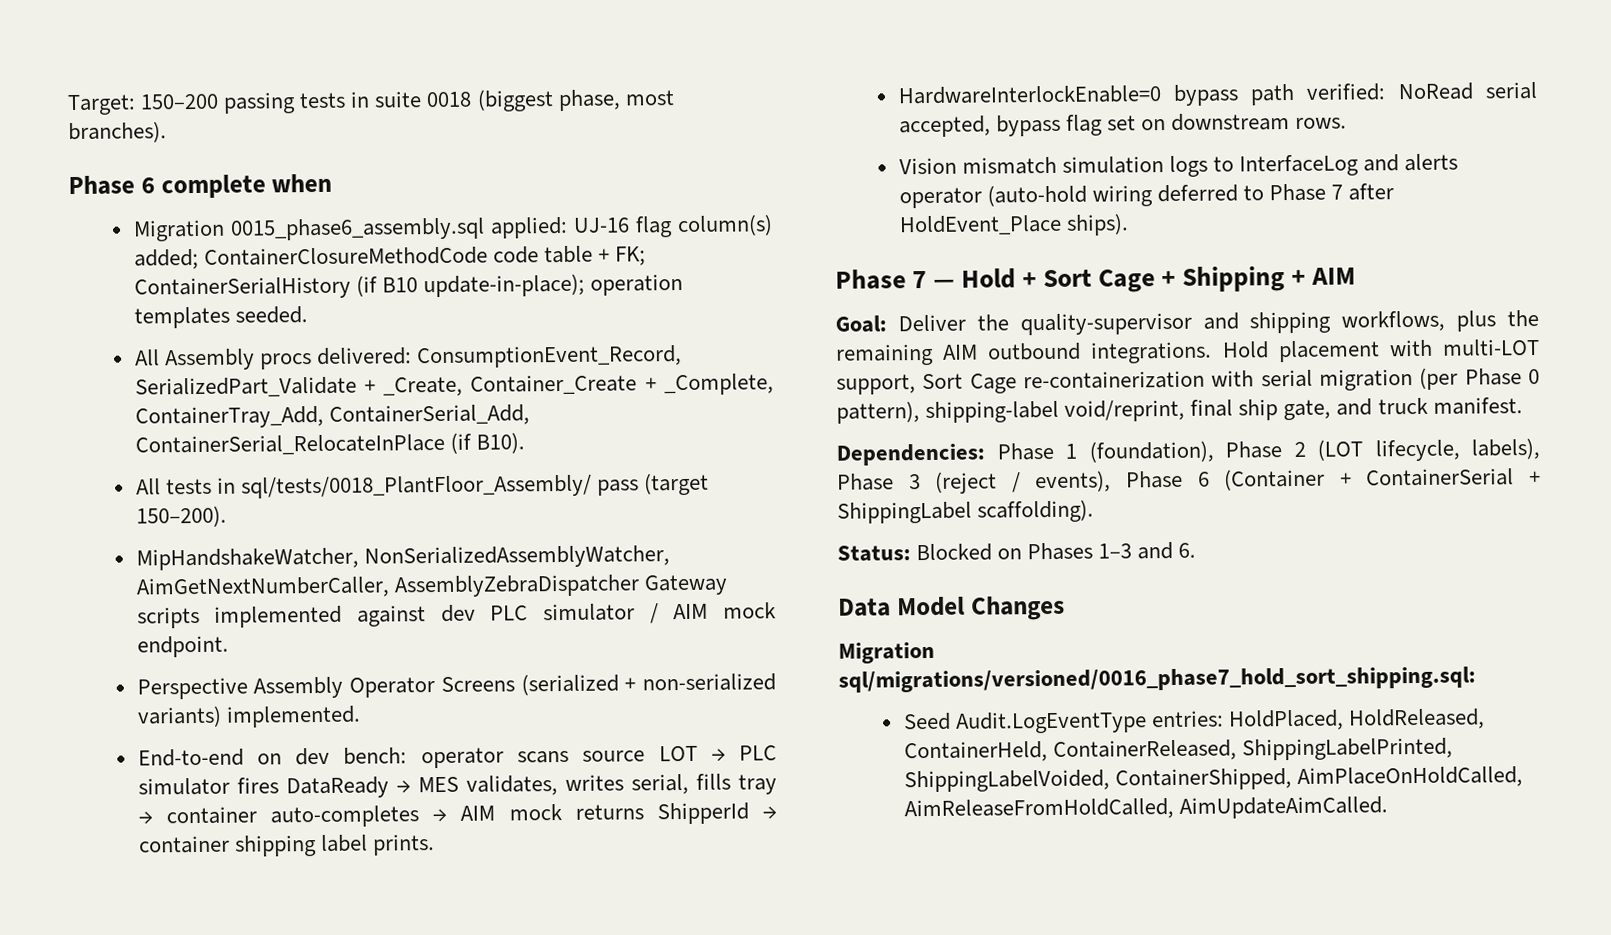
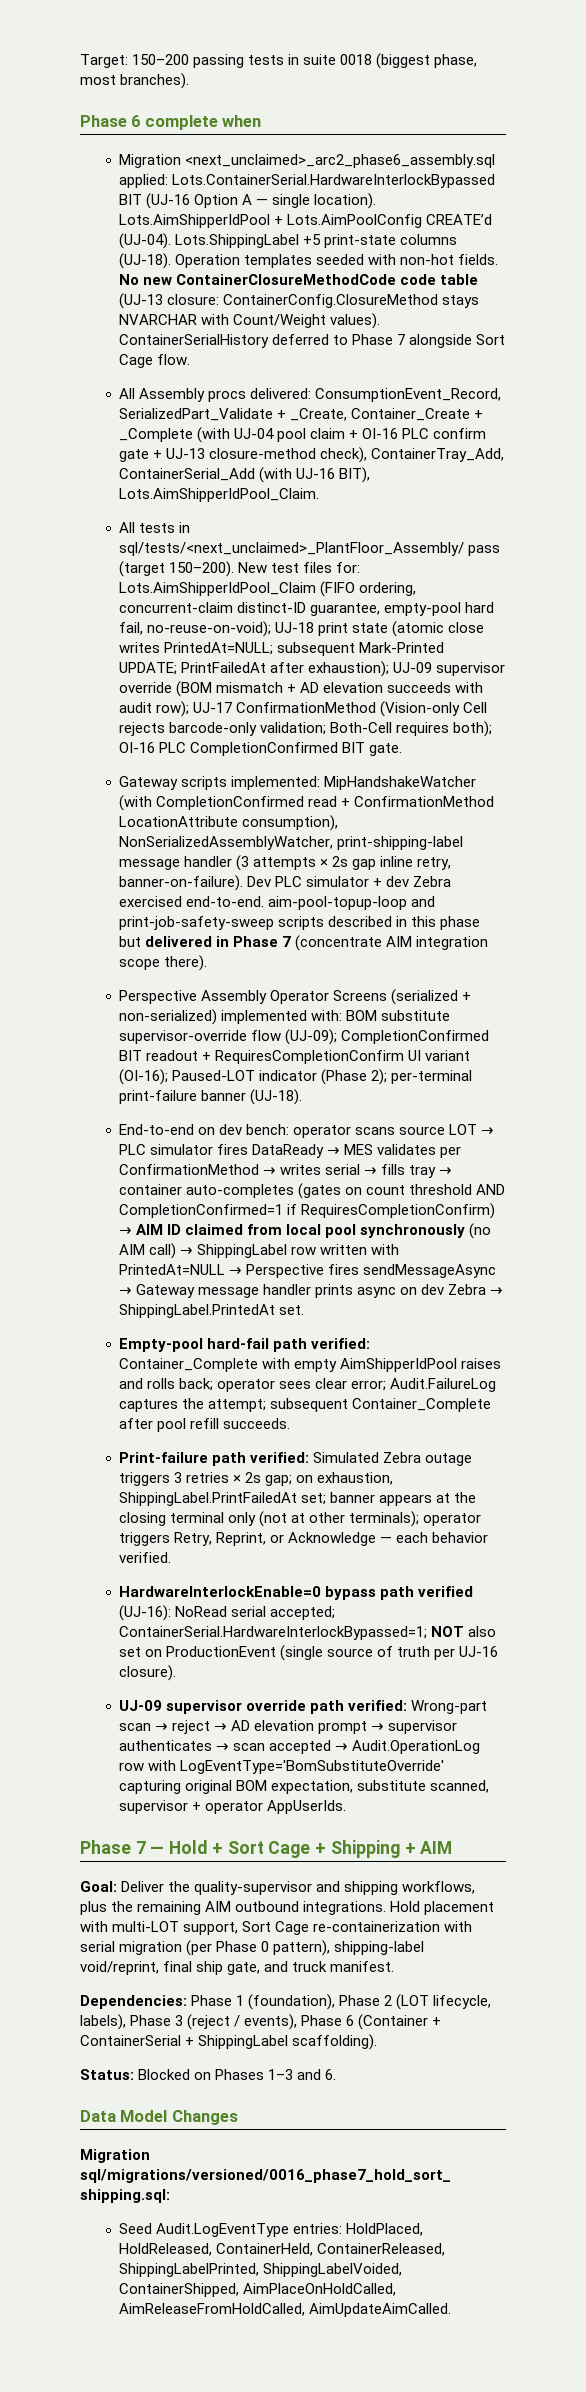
[229,214,773,241] [133,245,647,270] [133,273,684,300] [133,306,308,329] 0015_phase6_assembly.sql applied: UJ-16 flag column(s) added; ContainerClosureMethodCode code table + FK; ContainerSerialHistory (if B10 update-in-place); operation templates seeded. -> [185,154,496,168] [119,174,496,188] [119,193,377,209] [119,214,493,228] [119,233,458,249] [119,253,499,269] [119,274,479,285] [119,293,480,309] [119,313,381,329] [119,334,506,348] [119,354,191,368] <next_unclaimed>_arc2_phase6_assembly.sql applied: Lots.ContainerSerial.HardwareInterlockBypassed BIT (UJ-16 Option A — single location). Lots.AimShipperIdPool + Lots.AimPoolConfig CREATE’d (UJ-04). Lots.ShippingLabel +5 print-state columns (UJ-18). Operation templates seeded with non-hot fields. No new ContainerClosureMethodCode code table (UJ-13 closure: ContainerConfig.ClosureMethod stays NVARCHAR with Count/Weight values). ContainerSerialHistory deferred to Phase 7 alongside Sort Cage flow.
[664,373,774,396] [134,404,530,429] [134,432,525,456] _Complete, ContainerTray_Add, ContainerSerial_Add, ContainerSerial_RelocateInPlace (if B10). -> [119,427,487,443] [119,447,505,463] [119,467,371,483] [119,488,320,502] _Complete (with UJ-04 pool claim + OI-16 PLC confirm gate + UJ-13 closure-method check), ContainerTray_Add, ContainerSerial_Add (with UJ-16 BIT), Lots.AimShipperIdPool_Claim.
[240,474,592,499] sql/tests/0018_PlantFloor_Assembly/ -> [119,542,465,556] sql/tests/<next_unclaimed>_PlantFloor_Assembly/
[135,545,670,571] [135,574,728,599] [136,602,777,629] [136,635,229,658] // MipHandshakeWatcher, NonSerializedAssemblyWatcher, AimGetNextNumberCaller, AssemblyZebraDispatcher Gateway scripts implemented against dev PLC simulator / AIM mock endpoint. -> [238,562,361,573] [119,581,417,597] [119,602,495,616] [119,621,485,637] [119,642,445,656] [119,661,506,677] [119,681,484,697] [119,701,488,717] [119,721,493,737] [119,742,403,756] [119,776,477,790] [119,795,495,811] [119,815,339,831] [119,836,464,850] [119,855,452,871] [119,875,452,891] [119,896,436,910] [119,916,481,930] [119,935,489,951] [119,955,208,971] New test files for: Lots.AimShipperIdPool_Claim (FIFO ordering, concurrent-claim distinct-ID guarantee, empty-pool hard fail, no-reuse-on-void); UJ-18 print state (atomic close writes PrintedAt=NULL; subsequent Mark-Printed UPDATE; PrintFailedAt after exhaustion); UJ-09 supervisor override (BOM mismatch + AD elevation succeeds with audit row); UJ-17 ConfirmationMethod (Vision-only Cell rejects barcode-only validation; Both-Cell requires both); OI-16 PLC CompletionConfirmed BIT gate. // Gateway scripts implemented: MipHandshakeWatcher (with CompletionConfirmed read + ConfirmationMethod LocationAttribute consumption), NonSerializedAssemblyWatcher, print-shipping-label message handler (3 attempts × 2s gap inline retry, banner-on-failure). Dev PLC simulator + dev Zebra exercised end-to-end. aim-pool-topup-loop and print-job-safety-sweep scripts described in this phase but delivered in Phase 7 (concentrate AIM integration scope there).
[641,673,776,692] [136,705,361,728] non-serialized variants) implemented. -> [119,1009,451,1025] [119,1029,490,1045] [119,1050,471,1064] [119,1069,473,1085] [119,1089,303,1105] non-serialized) implemented with: BOM substitute supervisor-override flow (UJ-09); CompletionConfirmed BIT readout + RequiresCompletionConfirm UI variant (OI-16); Paused-LOT indicator (Phase 2); per-terminal print-failure banner (UJ-18).
[465,773,689,796] validates, writes serial, -> [377,1144,462,1158] [119,1164,378,1175] validates per ConfirmationMethod → writes serial →
[432,802,778,825] [138,834,435,857] [897,81,1538,106] [898,113,1348,138] [898,153,1459,178] [898,183,1395,209] [898,213,1129,236] → AIM mock returns ShipperId → container shipping label prints. // HardwareInterlockEnable=0 bypass path verified: NoRead serial accepted, bypass flag set on downstream rows. // Vision mismatch simulation logs to InterfaceLog and alerts operator (auto-hold wiring deferred to Phase 7 after HoldEvent_Place ships). -> [298,1183,506,1199] [119,1203,496,1219] [119,1223,492,1239] [119,1243,400,1259] [119,1264,497,1278] [119,1284,504,1298] [119,1304,305,1318] [119,1338,371,1352] [119,1358,502,1372] [119,1378,497,1392] [119,1398,492,1412] [119,1418,291,1432] [119,1452,473,1466] [119,1472,394,1486] [119,1492,477,1506] [119,1511,482,1527] [119,1532,489,1546] [119,1552,172,1563] [119,1586,474,1600] [119,1605,336,1621] [119,1626,497,1640] [119,1645,499,1661] [119,1665,177,1681] [119,1700,488,1714] [119,1720,458,1734] [119,1740,481,1754] [119,1760,445,1774] [119,1780,490,1794] [119,1800,347,1814] (gates on count threshold AND CompletionConfirmed=1 if RequiresCompletionConfirm) → AIM ID claimed from local pool synchronously (no AIM call) → ShippingLabel row written with PrintedAt=NULL → Perspective fires sendMessageAsync → Gateway message handler prints async on dev Zebra → ShippingLabel.PrintedAt set. // Empty-pool hard-fail path verified: Container_Complete with empty AimShipperIdPool raises and rolls back; operator sees clear error; Audit.FailureLog captures the attempt; subsequent Container_Complete after pool refill succeeds. // Print-failure path verified: Simulated Zebra outage triggers 3 retries × 2s gap; on exhaustion, ShippingLabel.PrintFailedAt set; banner appears at the closing terminal only (not at other terminals); operator triggers Retry, Reprint, or Acknowledge — each behavior verified. // HardwareInterlockEnable=0 bypass path verified (UJ-16): NoRead serial accepted; ContainerSerial.HardwareInterlockBypassed=1; NOT also set on ProductionEvent (single source of truth per UJ-16 closure). // UJ-09 supervisor override path verified: Wrong-part scan → reject → AD elevation prompt → supervisor authenticates → scan accepted → Audit.OperationLog row with LogEventType='BomSubstituteOverride' capturing original BOM expectation, substitute scanned, supervisor + operator AppUserIds.

